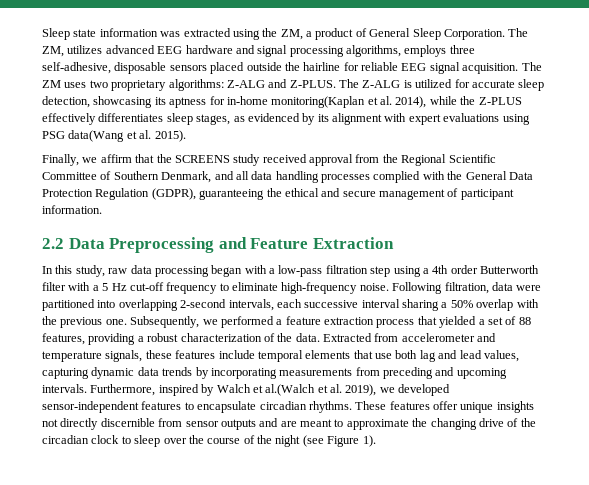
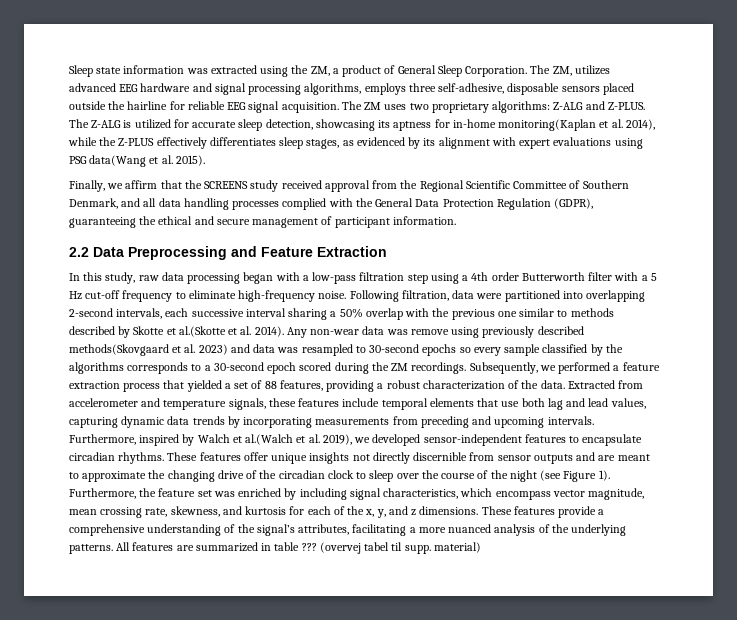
[105,319,127,325] one. -> [497,308,614,317] [69,326,584,338] [69,344,623,356] [69,362,467,374] one similar to methods described by Skotte et al.(Skotte et al. 2014). Any non-wear data was remove using previously described methods(Skovgaard et al. 2023) and data was resampled to 30-second epochs so every sample classified by the algorithms corresponds to a 30-second epoch scored during the ZM recordings.
(376, 441) none -> [69,488,645,500] [69,506,605,518] [69,524,627,536] [69,542,481,554] Furthermore, the feature set was enriched by including signal characteristics, which encompass vector magnitude, mean crossing rate, skewness, and kurtosis for each of the x, y, and z dimensions. These features provide a comprehensive understanding of the signal’s attributes, facilitating a more nuanced analysis of the underlying patterns. All features are summarized in table ??? (overvej tabel til supp. material)

